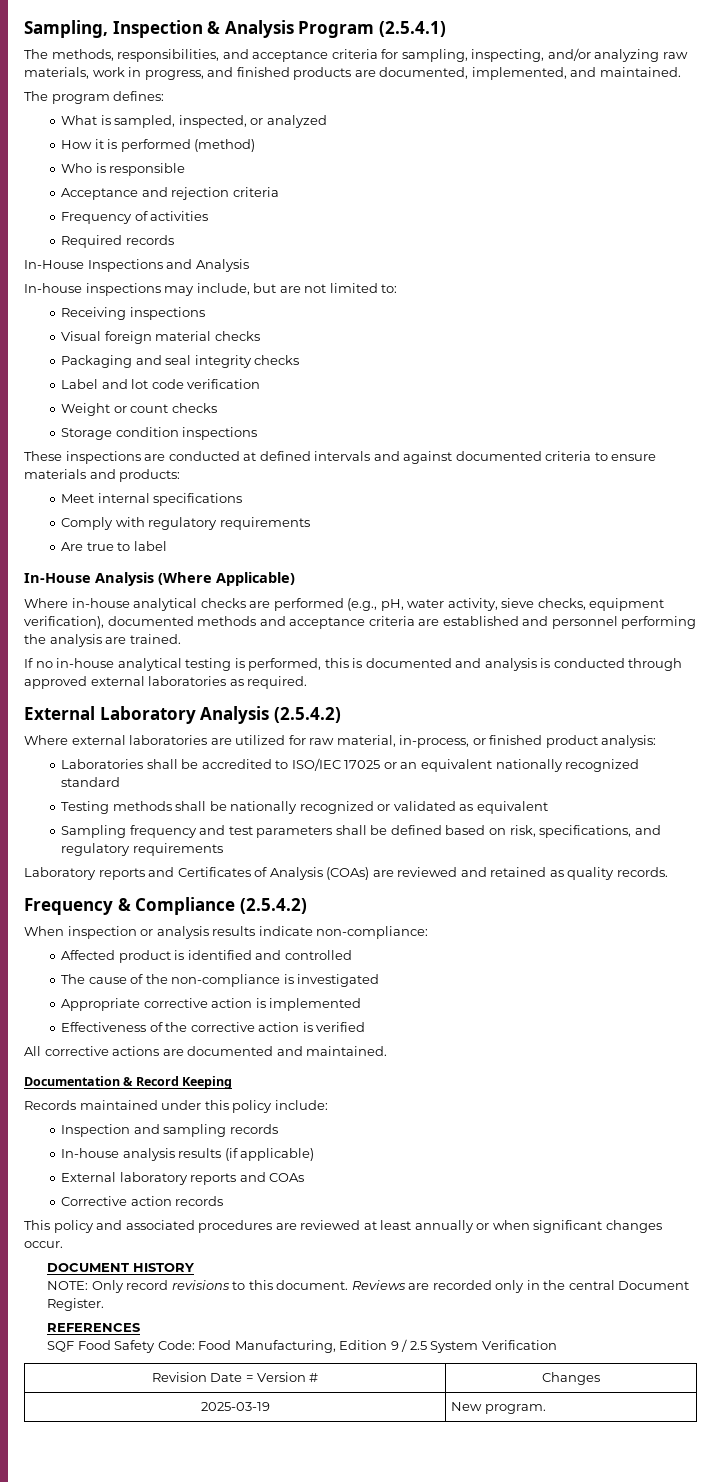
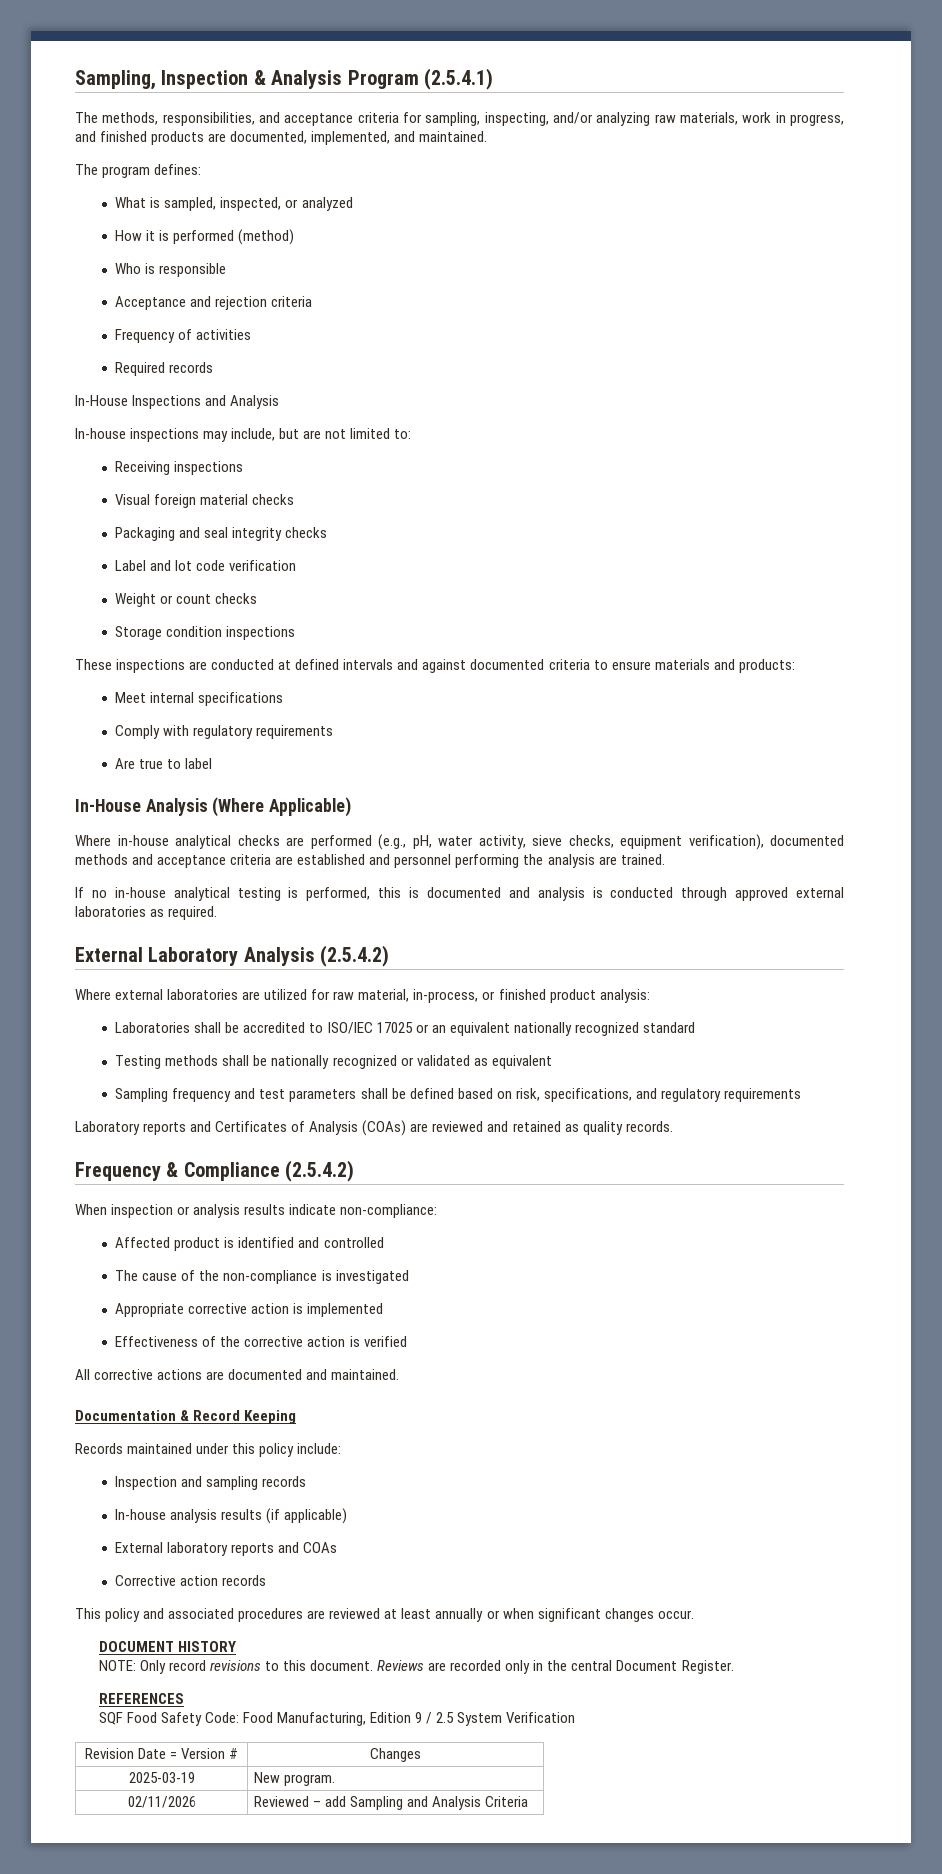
(546, 1409) none -> [127,1796,196,1808] [253,1796,528,1810] // 02/11/2026 | Reviewed – add Sampling and Analysis Criteria

